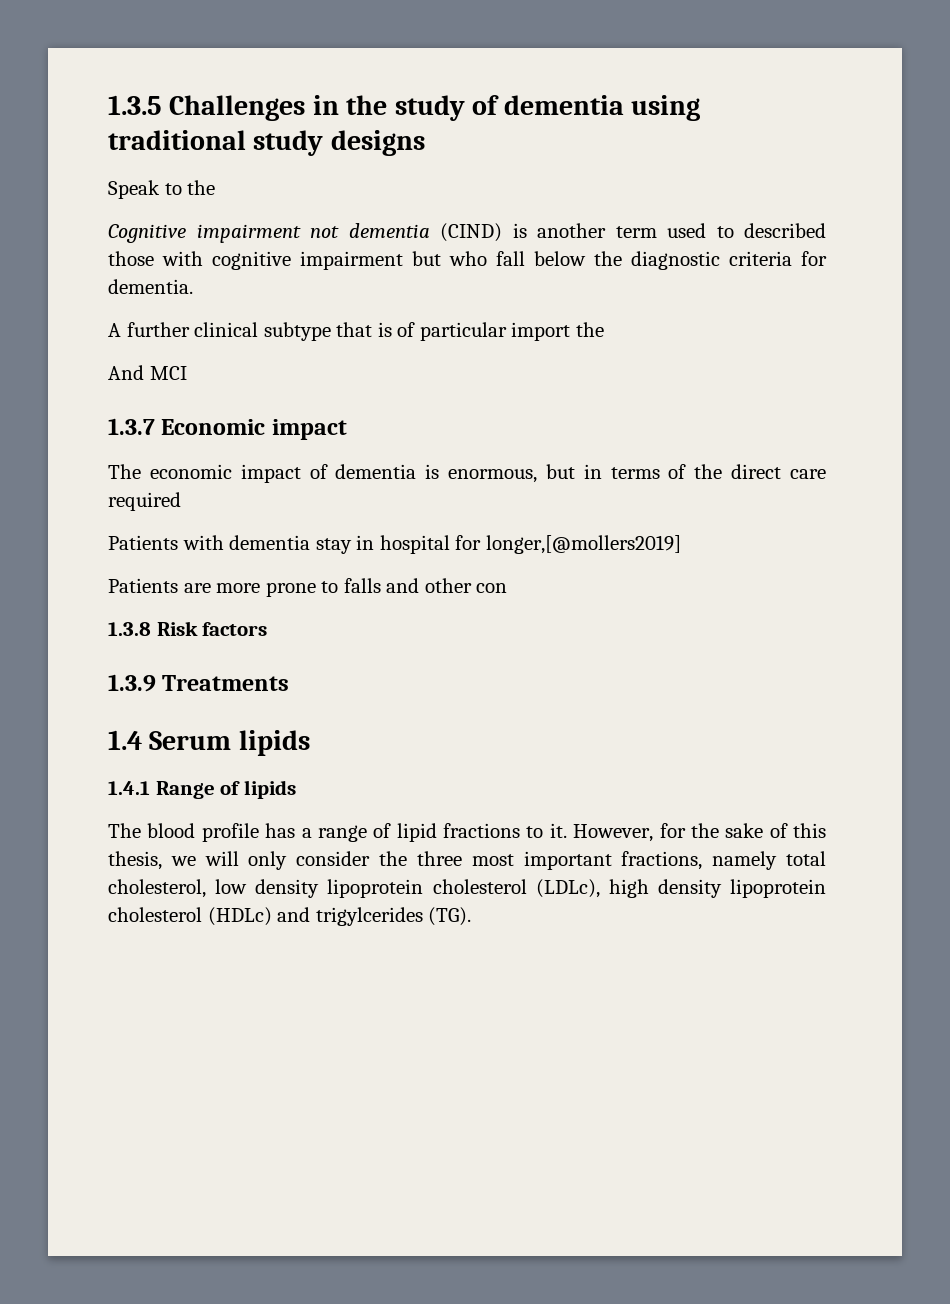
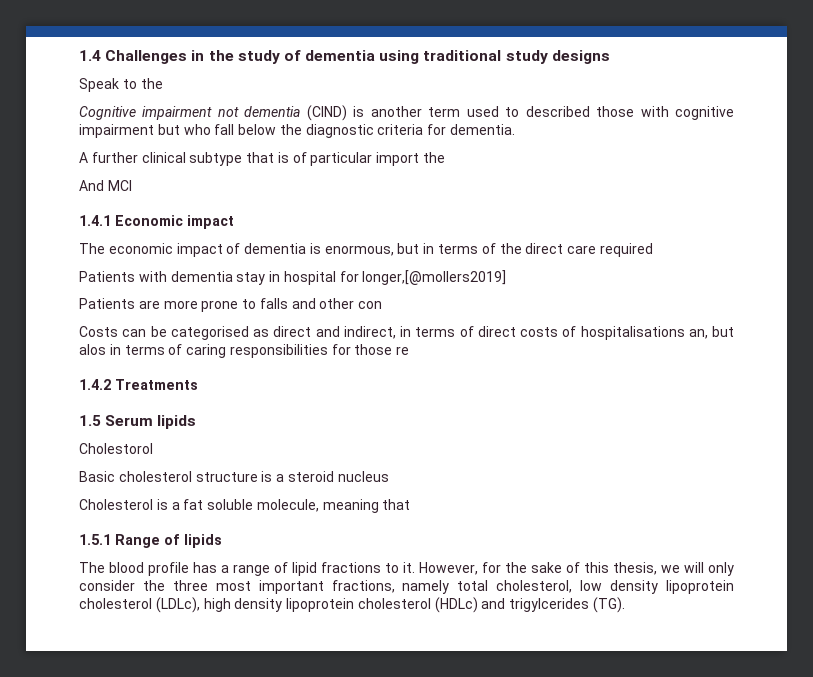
[108,95,162,115] 1.3.5 -> [79,50,101,61] 1.4
[108,418,155,435] 1.3.7 -> [79,215,111,226] 1.4.1
[108,621,268,636] [108,674,156,692] 1.3.8 Risk factors // 1.3.9 -> [79,326,734,340] [79,344,410,358] [79,379,111,390] Costs can be categorised as direct and indirect, in terms of direct costs of hospitalisations an, but alos in terms of caring responsibilities for those re // 1.4.2
[108,730,142,750] 1.4 -> [79,415,101,426] 1.5
[108,781,150,795] 1.4.1 -> [79,443,153,454] [79,471,389,482] [79,499,411,513] [79,534,111,545] Cholestorol // Basic cholesterol structure is a steroid nucleus // Cholesterol is a fat soluble molecule, meaning that // 1.5.1

